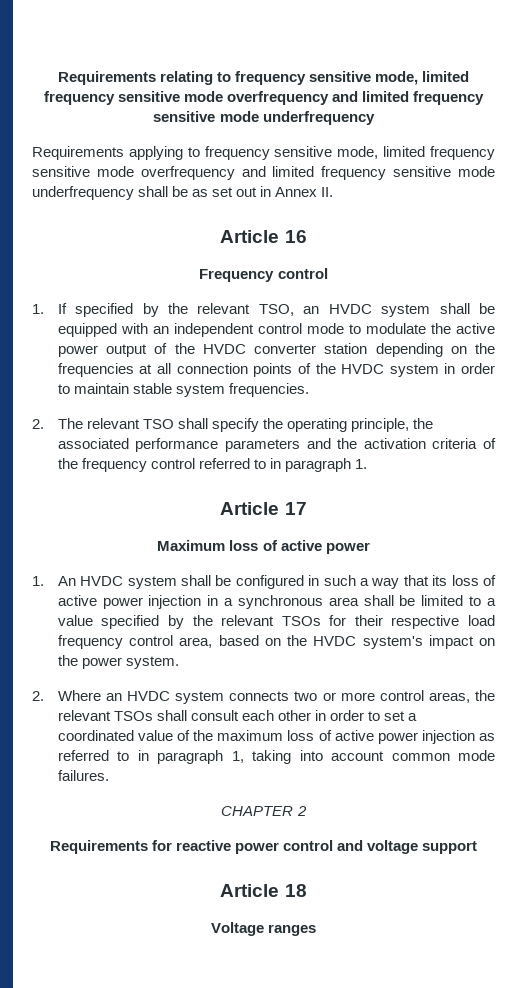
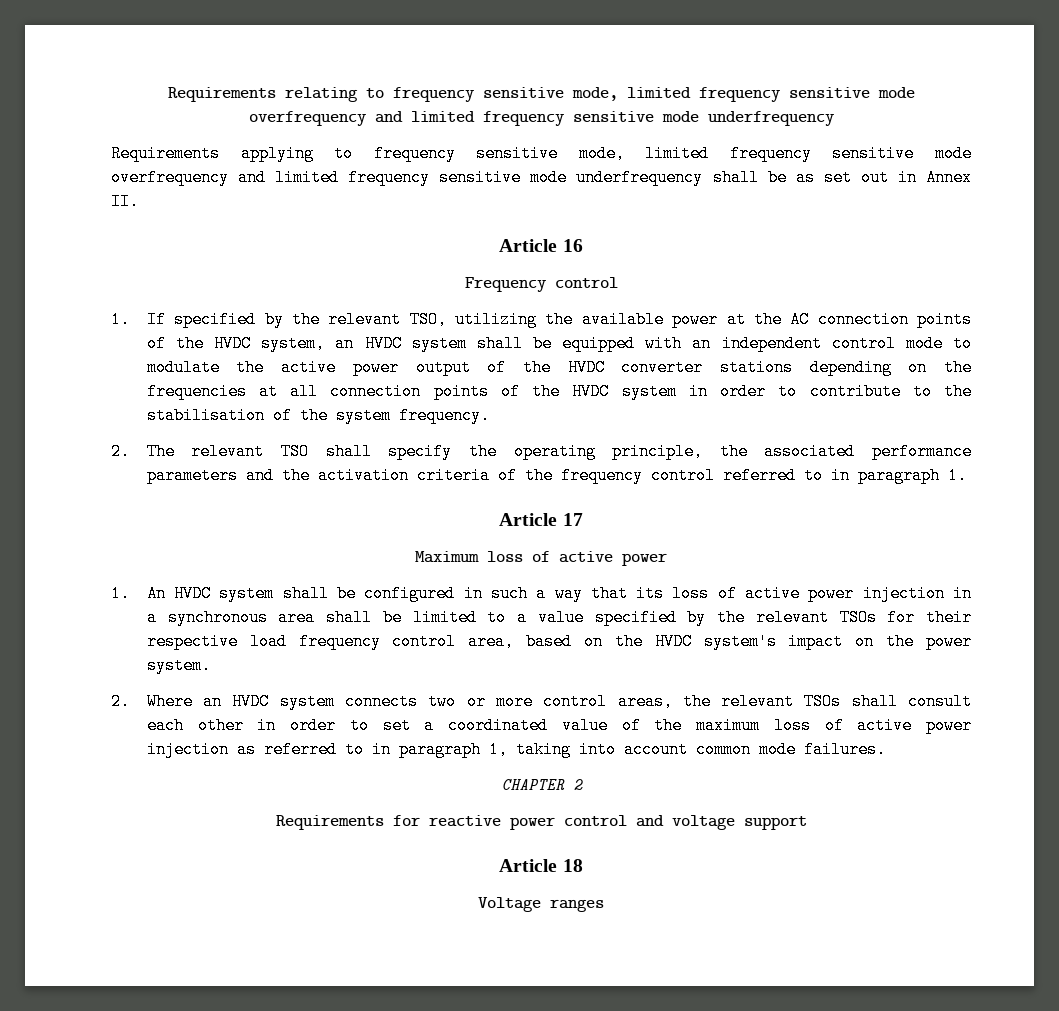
(294, 310) none -> [455,311,973,328] [146,335,326,352] utilizing the available power at the AC connection points of the HVDC system,
[324,343,368,354] station -> [719,359,793,376] stations
[73,383,309,397] maintain stable system frequencies. -> [809,383,973,400] [146,407,490,424] contribute to the stabilisation of the system frequency.

